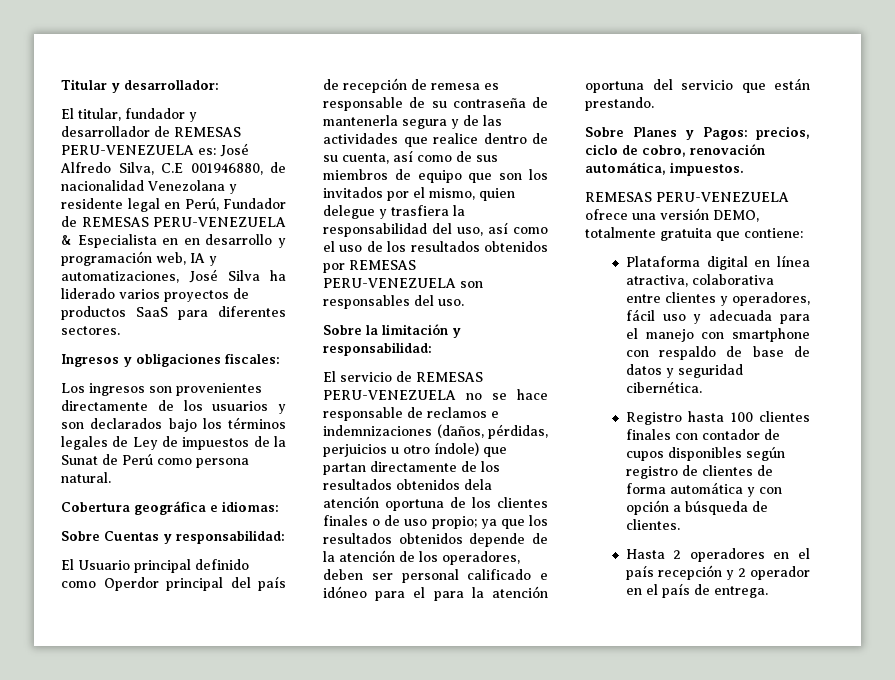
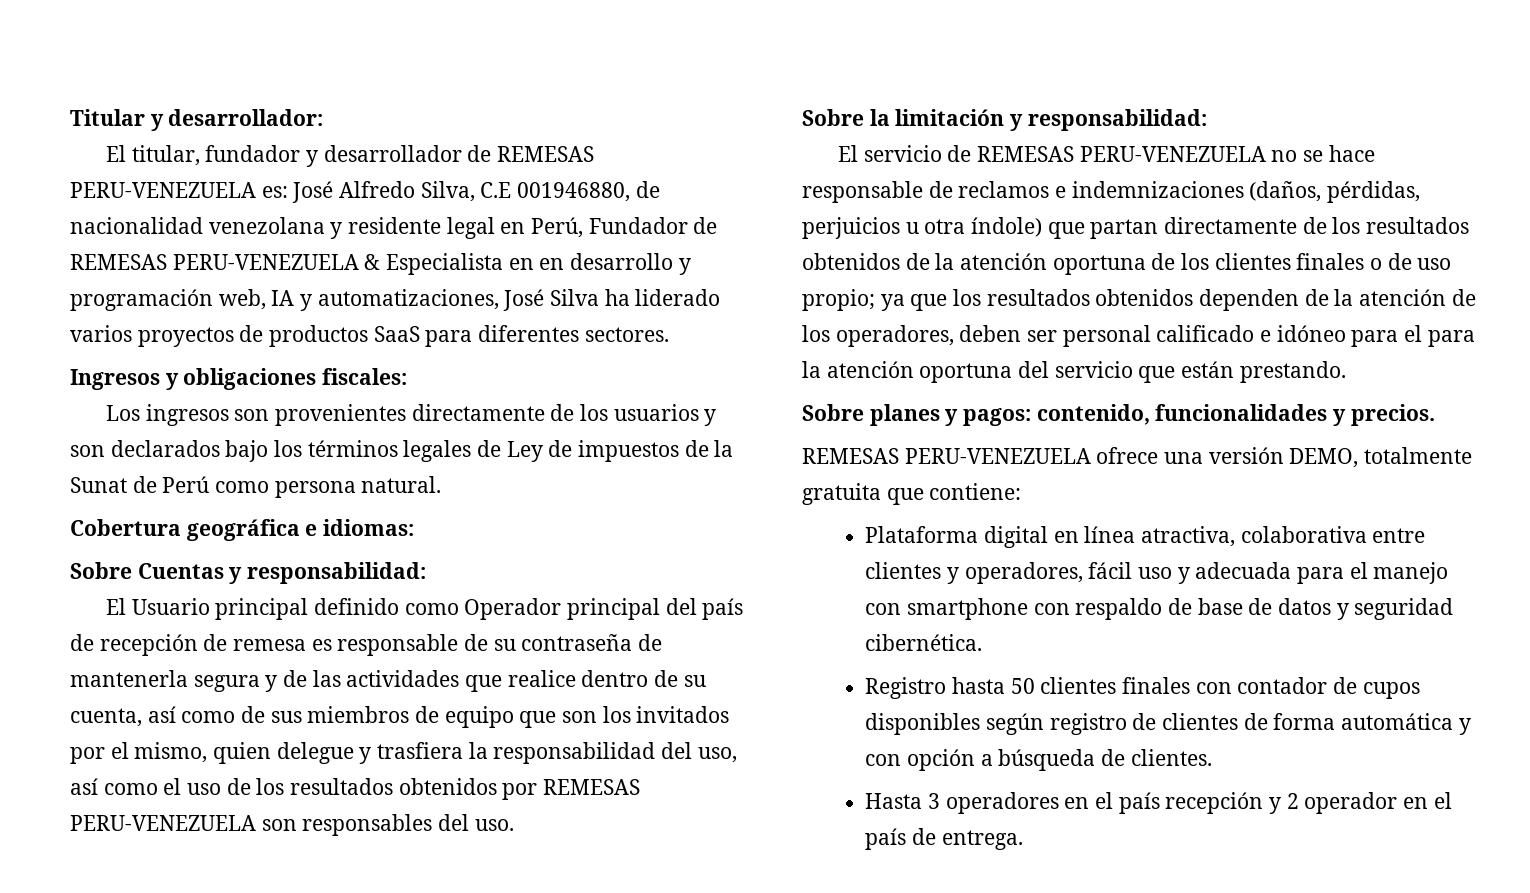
[148,180,225,191] Venezolana -> [208,217,325,234] venezolana
[103,577,159,591] Operdor -> [464,598,562,620] Operador
[403,445,430,454] otro -> [924,219,966,234] otra
[464,479,492,490] dela -> [905,253,955,270] de la
[469,533,526,547] depende -> [1199,289,1300,311] dependen
[632,126,810,140] [585,144,765,157] [585,162,744,176] Planes y Pagos: precios, ciclo de cobro, renovación automática, impuestos. -> [869,404,1435,426] planes y pagos: contenido, funcionalidades y precios.
[730,412,753,422] 100 -> [1010,678,1035,694] 50
[673,550,682,559] 2 -> [927,793,940,809] 3

